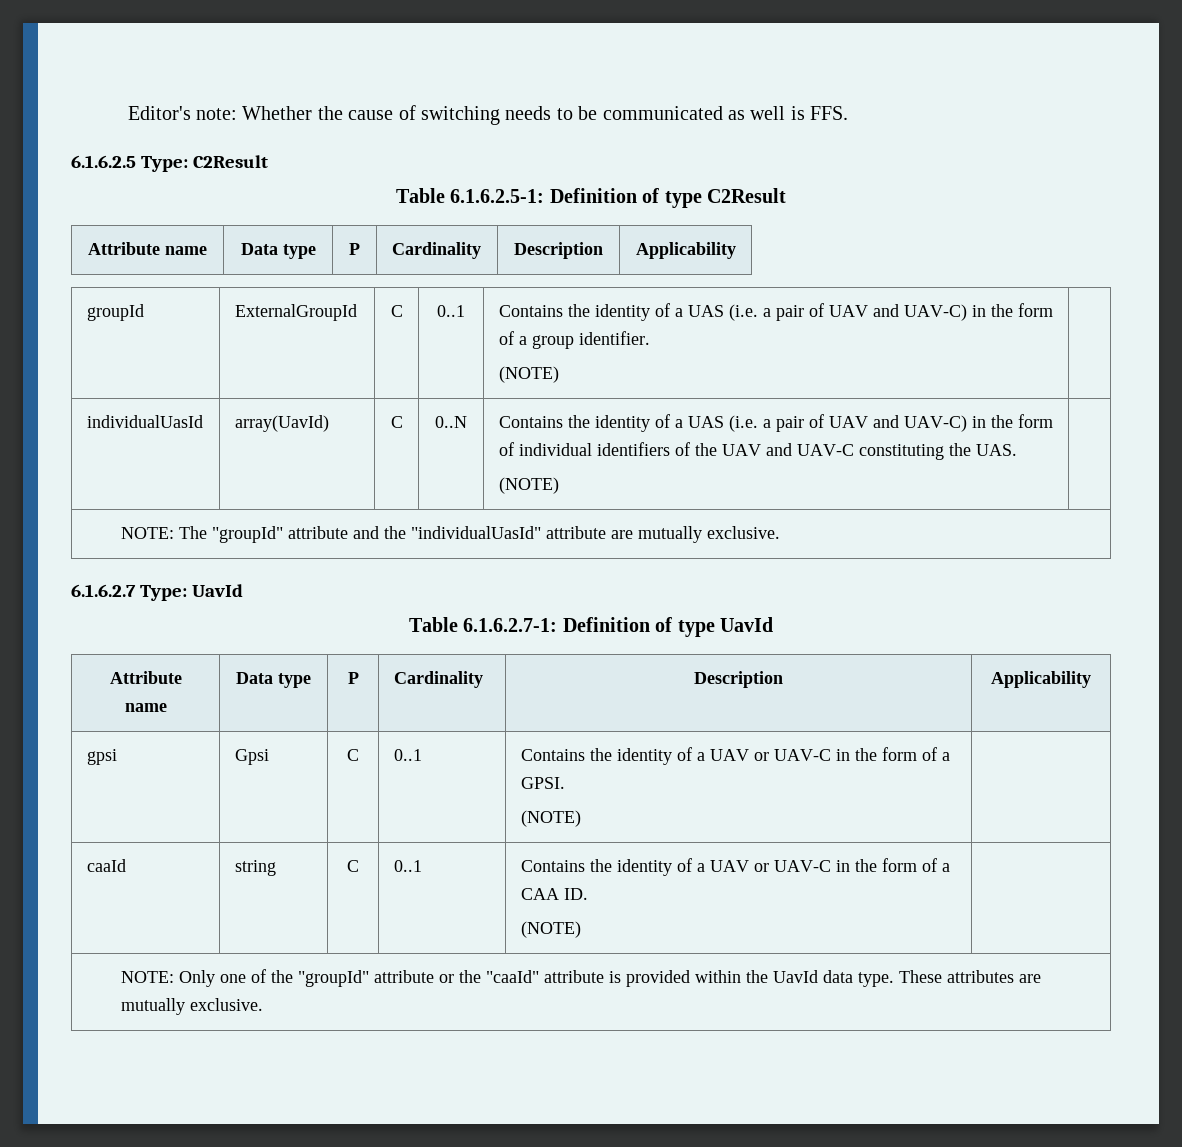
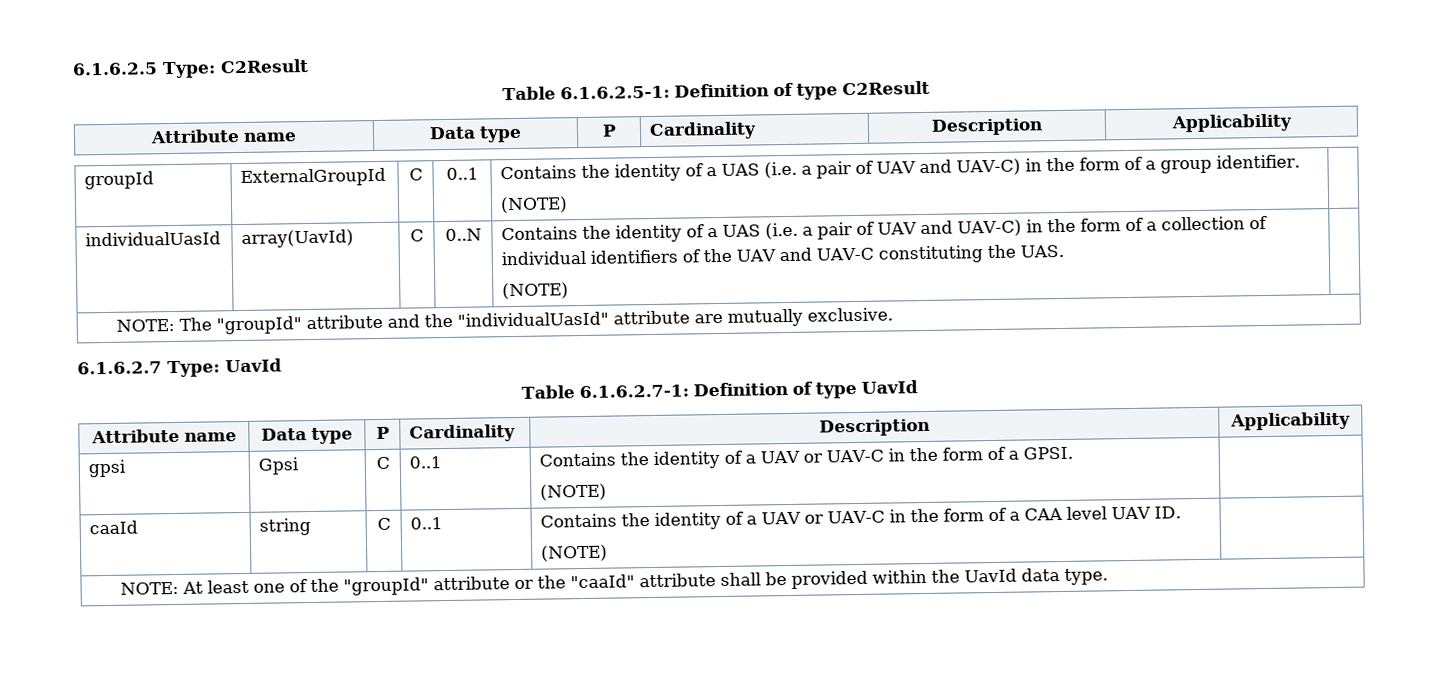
[127,105,849,125] Editor's note: Whether the cause of switching needs to be communicated as well is FFS. // -> (72, 69) none
(514, 449) none -> [1146,215,1269,231] a collection of
(559, 894) none -> [1066,506,1152,520] level UAV
[178,970,215,987] Only -> [181,579,249,594] At least
[608,971,621,983] is -> [719,572,787,587] shall be
[898,970,1041,983] [120,998,263,1015] These attributes are mutually exclusive. -> (1108, 576) none

